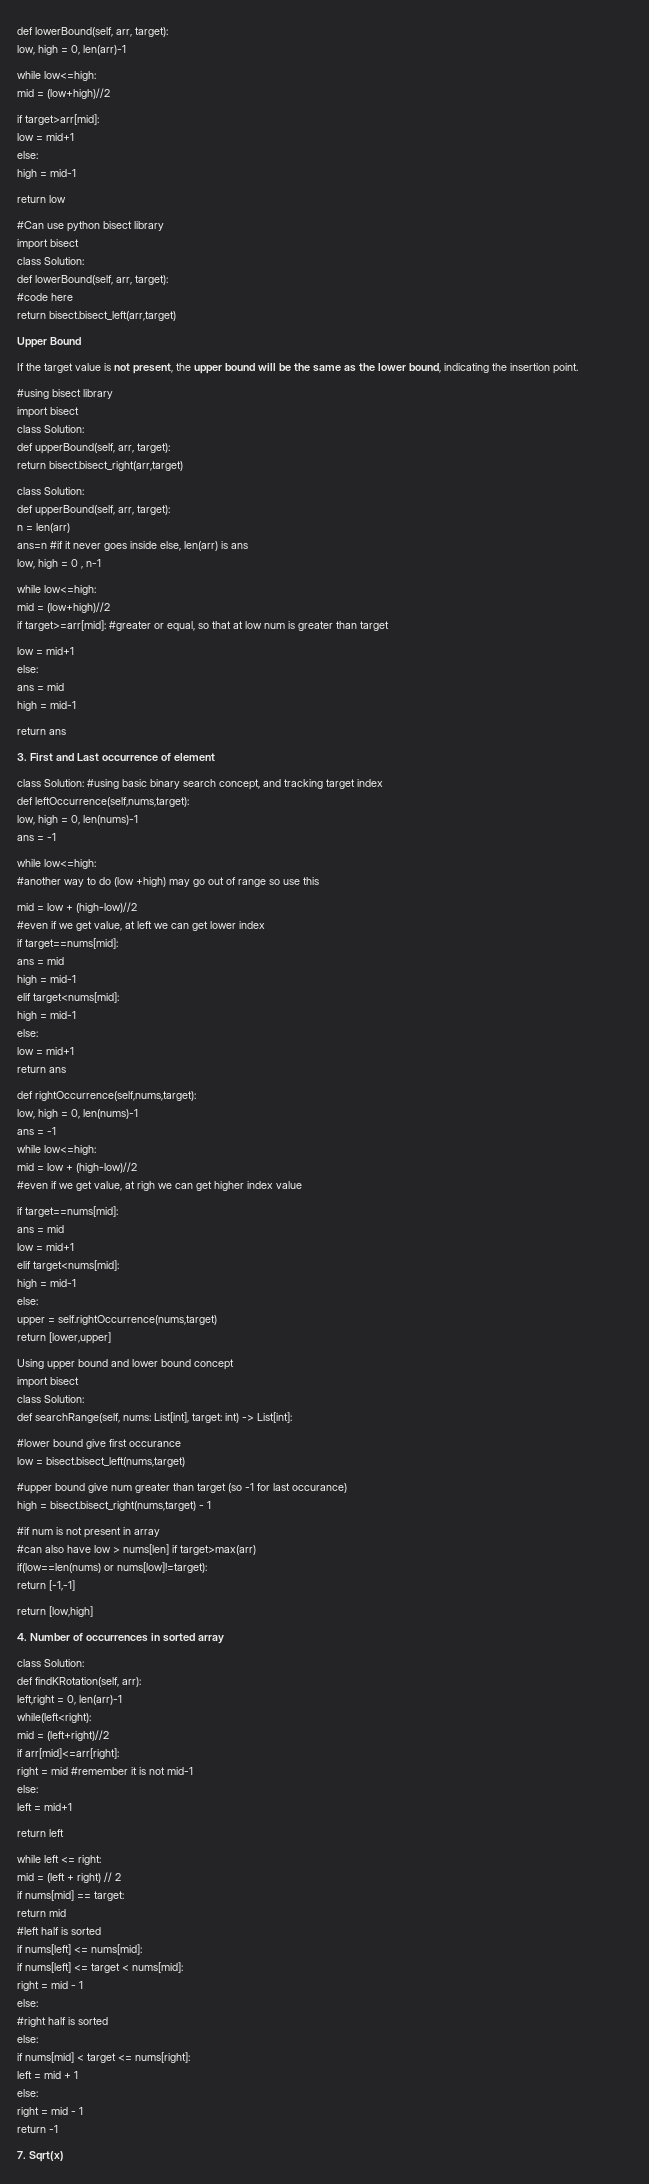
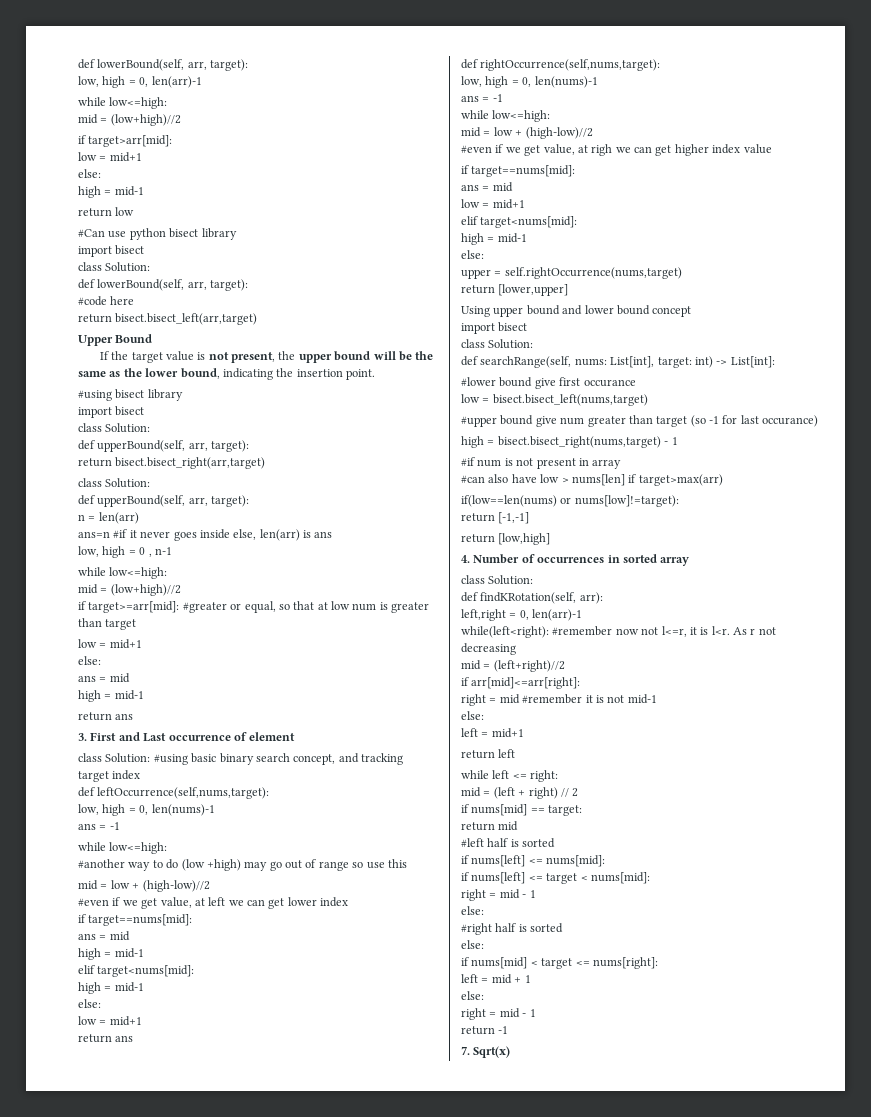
(91, 1718) none -> [552,626,776,637] [461,643,516,655] #remember now not l<=r, it is l<r. As r not decreasing

